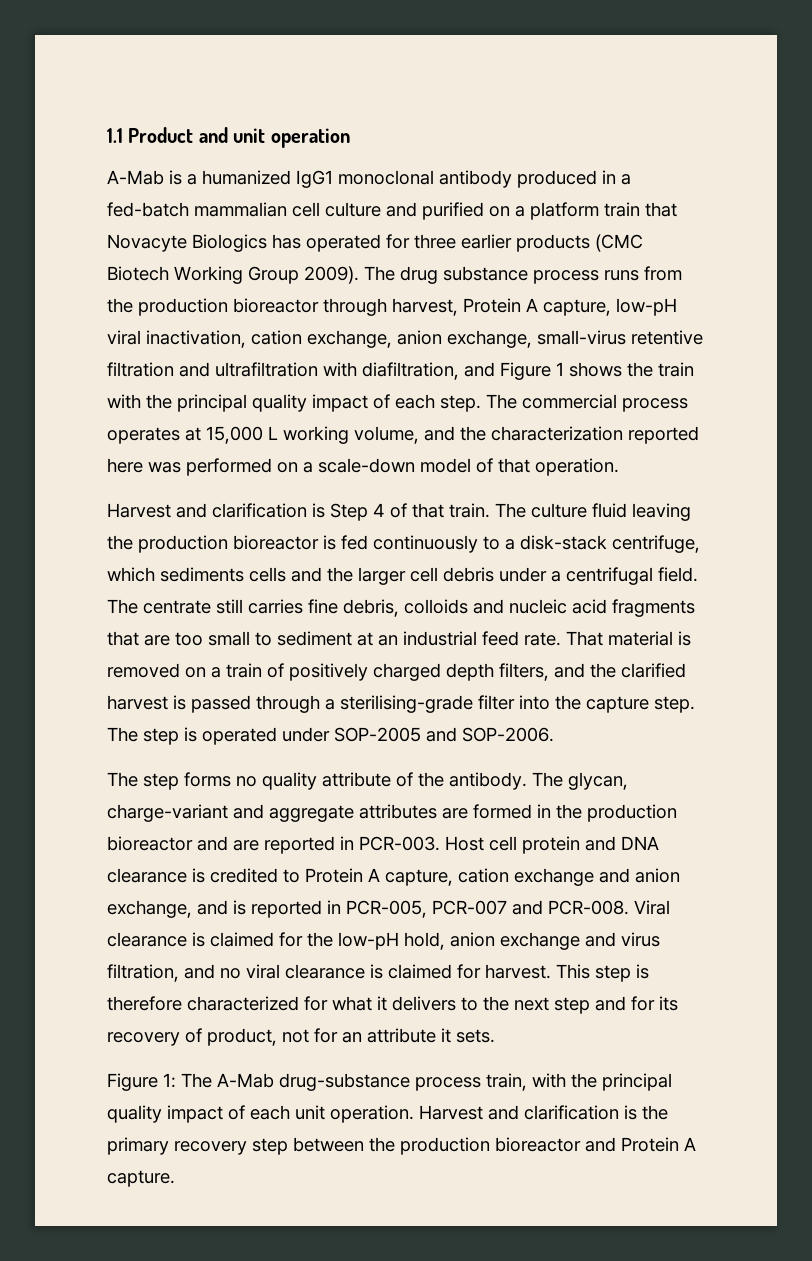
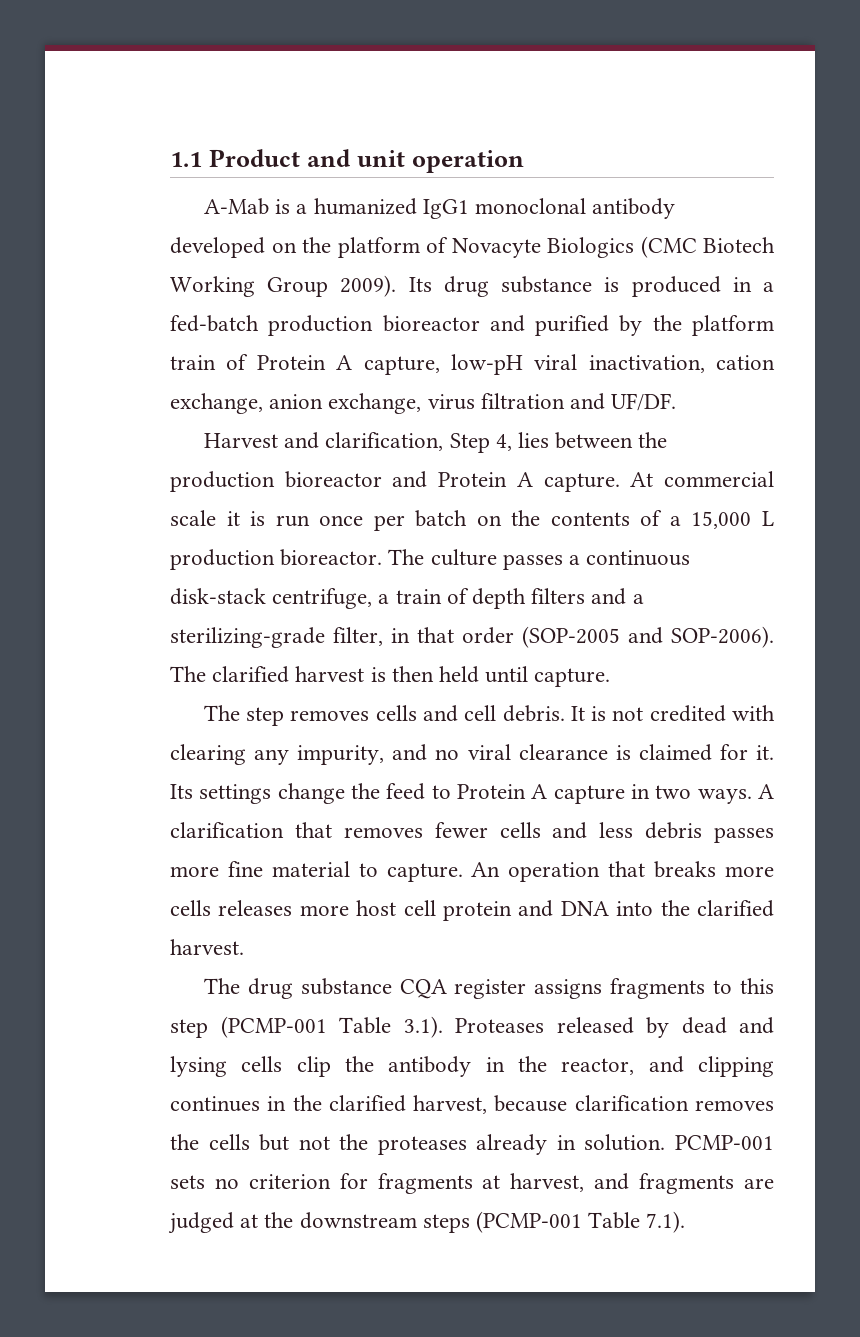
[517,170,631,188] [107,202,677,220] [107,234,590,252] produced in a fed-batch mammalian cell culture and purified on a platform train that Novacyte Biologics has operated for three earlier products -> [170,237,634,258] developed on the platform of Novacyte Biologics
[364,266,682,284] [107,298,458,316] The drug substance process runs from the production bioreactor through harvest, -> [408,276,774,297] [170,315,774,336] [170,354,249,370] Its drug substance is produced in a fed-batch production bioreactor and purified by the platform train of
[537,330,703,345] [107,362,694,380] [107,394,688,412] [107,426,699,444] [107,458,619,476] [107,503,691,521] [107,535,700,553] [107,567,698,585] [107,599,695,617] [107,631,691,646] [107,663,686,681] [107,695,695,713] [107,727,554,745] [107,772,628,790] [107,804,677,822] [107,836,659,854] [107,868,680,886] [107,900,670,918] [107,932,660,950] [107,964,649,982] [107,996,678,1014] [107,1028,495,1046] [107,1073,672,1091] [107,1105,668,1123] [107,1137,288,1155] small-virus retentive filtration and ultrafiltration with diafiltration, and Figure 1 shows the train with the principal quality impact of each step. The commercial process operates at 15,000 L working volume, and the characterization reported here was performed on a scale-down model of that operation. // Harvest and clarification is Step 4 of that train. The culture fluid leaving the production bioreactor is fed continuously to a disk-stack centrifuge, which sediments cells and the larger cell debris under a centrifugal field. The centrate still carries fine debris, colloids and nucleic acid fragments that are too small to sediment at an industrial feed rate. That material is removed on a train of positively charged depth filters, and the clarified harvest is passed through a sterilising-grade filter into the capture step. The step is operated under SOP-2005 and SOP-2006. // The step forms no quality attribute of the antibody. The glycan, charge-variant and aggregate attributes are formed in the production bioreactor and are reported in PCR-003. Host cell protein and DNA clearance is credited to Protein A capture, cation exchange and anion exchange, and is reported in PCR-005, PCR-007 and PCR-008. Viral clearance is claimed for the low-pH hold, anion exchange and virus filtration, and no viral clearance is claimed for harvest. This step is therefore characterized for what it delivers to the next step and for its recovery of product, not for an attribute it sets. // Figure 1: The A-Mab drug-substance process train, with the principal quality impact of each unit operation. Harvest and clarification is the primary recovery step -> [427,393,677,411] [203,432,549,453] virus filtration and UF/DF. // Harvest and clarification, Step 4, lies
(175, 1178) none -> [630,471,774,487] [170,510,775,531] [170,549,691,570] [170,588,644,609] [170,626,774,648] [170,666,611,687] [203,705,775,726] [170,744,775,765] [170,783,774,804] [170,822,774,843] [170,861,775,882] [170,900,774,921] [170,939,244,955] [203,978,774,999] [170,1016,774,1038] [170,1056,774,1077] [170,1095,774,1114] [170,1134,774,1155] [170,1173,775,1194] [168,1211,686,1234] At commercial scale it is run once per batch on the contents of a 15,000 L production bioreactor. The culture passes a continuous disk-stack centrifuge, a train of depth filters and a sterilizing-grade filter, in that order (SOP-2005 and SOP-2006). The clarified harvest is then held until capture. // The step removes cells and cell debris. It is not credited with clearing any impurity, and no viral clearance is claimed for it. Its settings change the feed to Protein A capture in two ways. A clarification that removes fewer cells and less debris passes more fine material to capture. An operation that breaks more cells releases more host cell protein and DNA into the clarified harvest. // The drug substance CQA register assigns fragments to this step (PCMP-001 Table 3.1). Proteases released by dead and lysing cells clip the antibody in the reactor, and clipping continues in the clarified harvest, because clarification removes the cells but not the proteases already in solution. PCMP-001 sets no criterion for fragments at harvest, and fragments are judged at the downstream steps (PCMP-001 Table 7.1).

